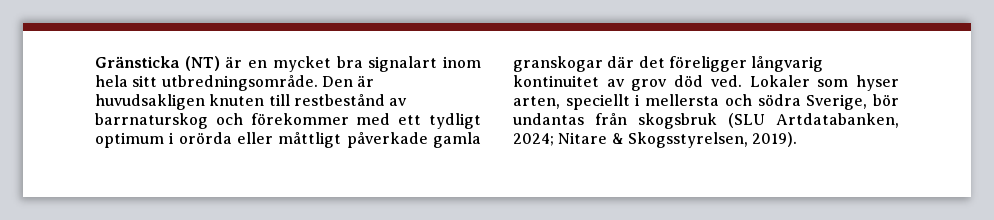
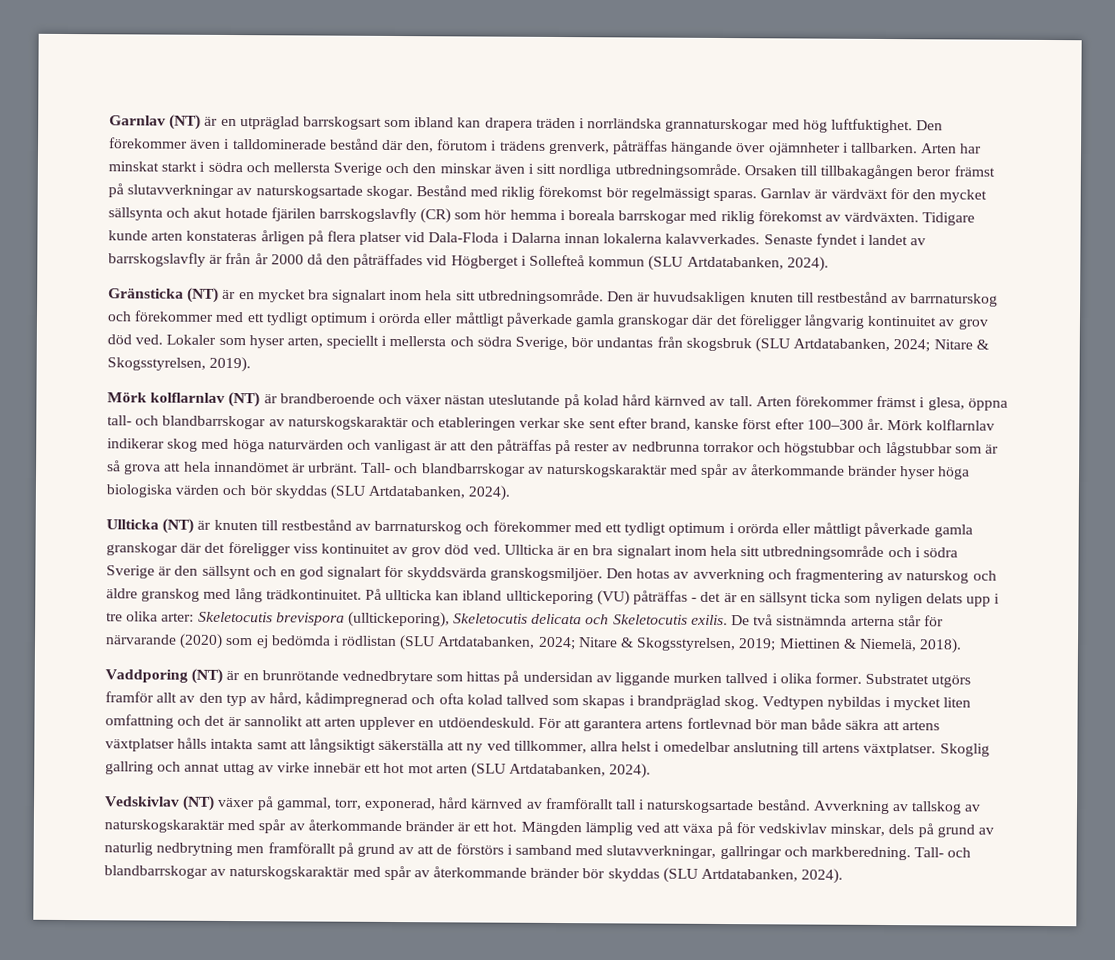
(95, 62) none -> [109,114,944,134] [109,137,983,156] [108,161,995,180] [108,183,988,203] [108,207,976,226] [108,230,927,248] [108,252,829,272] Garnlav (NT) är en utpräglad barrskogsart som ibland kan drapera träden i norrländska grannaturskogar med hög luftfuktighet. Den förekommer även i talldominerade bestånd där den, förutom i trädens grenverk, påträffas hängande över ojämnheter i tallbarken. Arten har minskat starkt i södra och mellersta Sverige och den minskar även i sitt nordliga utbredningsområde. Orsaken till tillbakagången beror främst på slutavverkningar av naturskogsartade skogar. Bestånd med riklig förekomst bör regelmässigt sparas. Garnlav är värdväxt för den mycket sällsynta och akut hotade fjärilen barrskogslavfly (CR) som hör hemma i boreala barrskogar med riklig förekomst av värdväxten. Tidigare kunde arten konstateras årligen på flera platser vid Dala-Floda i Dalarna innan lokalerna kalavverkades. Senaste fyndet i landet av barrskogslavfly är från år 2000 då den påträffades vid Högberget i Sollefteå kommun (SLU Artdatabanken, 2024). //
(798, 139) none -> [107,391,1008,411] [107,415,996,431] [107,438,999,457] [107,460,971,480] [106,484,511,501] [106,518,973,538] [106,541,958,560] [106,565,997,584] [106,588,1001,607] [106,611,944,628] [105,633,963,654] [105,668,972,688] [105,691,971,711] [105,714,940,732] [105,737,990,757] [105,761,652,779] [104,795,982,815] [104,819,994,838] [104,842,972,861] [104,865,844,884] // Mörk kolflarnlav (NT) är brandberoende och växer nästan uteslutande på kolad hård kärnved av tall. Arten förekommer främst i glesa, öppna tall- och blandbarrskogar av naturskogskaraktär och etableringen verkar ske sent efter brand, kanske först efter 100–300 år. Mörk kolflarnlav indikerar skog med höga naturvärden och vanligast är att den påträffas på rester av nedbrunna torrakor och högstubbar och lågstubbar som är så grova att hela innandömet är urbränt. Tall- och blandbarrskogar av naturskogskaraktär med spår av återkommande bränder hyser höga biologiska värden och bör skyddas (SLU Artdatabanken, 2024). // Ullticka (NT) är knuten till restbestånd av barrnaturskog och förekommer med ett tydligt optimum i orörda eller måttligt påverkade gamla granskogar där det föreligger viss kontinuitet av grov död ved. Ullticka är en bra signalart inom hela sitt utbredningsområde och i södra Sverige är den sällsynt och en god signalart för skyddsvärda granskogsmiljöer. Den hotas av avverkning och fragmentering av naturskog och äldre granskog med lång trädkontinuitet. På ullticka kan ibland ulltickeporing (VU) påträffas - det är en sällsynt ticka som nyligen delats upp i tre olika arter: Skeletocutis brevispora (ulltickeporing), Skeletocutis delicata och Skeletocutis exilis. De två sistnämnda arterna står för närvarande (2020) som ej bedömda i rödlistan (SLU Artdatabanken, 2024; Nitare & Skogsstyrelsen, 2019; Miettinen & Niemelä, 2018). // Vaddporing (NT) är en brunrötande vednedbrytare som hittas på undersidan av liggande murken tallved i olika former. Substratet utgörs framför allt av den typ av hård, kådimpregnerad och ofta kolad tallved som skapas i brandpräglad skog. Vedtypen nybildas i mycket liten omfattning och det är sannolikt att arten upplever en utdöendeskuld. För att garantera artens fortlevnad bör man både säkra att artens växtplatser hålls intakta samt att långsiktigt säkerställa att ny ved tillkommer, allra helst i omedelbar anslutning till artens växtplatser. Skoglig gallring och annat uttag av virke innebär ett hot mot arten (SLU Artdatabanken, 2024). // Vedskivlav (NT) växer på gammal, torr, exponerad, hård kärnved av framförallt tall i naturskogsartade bestånd. Avverkning av tallskog av naturskogskaraktär med spår av återkommande bränder är ett hot. Mängden lämplig ved att växa på för vedskivlav minskar, dels på grund av naturlig nedbrytning men framförallt på grund av att de förstörs i samband med slutavverkningar, gallringar och markberedning. Tall- och blandbarrskogar av naturskogskaraktär med spår av återkommande bränder bör skyddas (SLU Artdatabanken, 2024).

